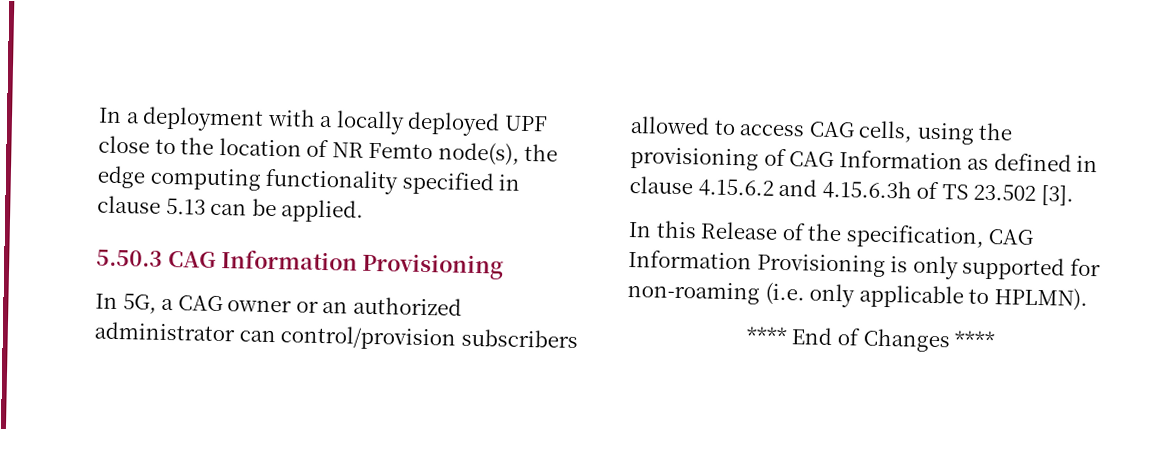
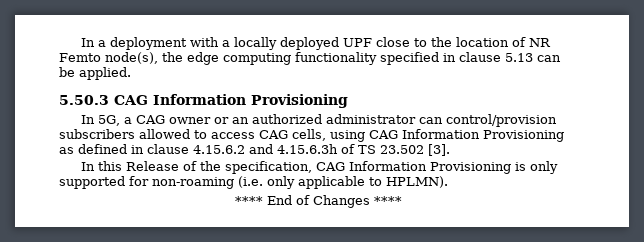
[978,122,1014,141] [630,147,963,171] the provisioning of CAG Information -> [369,129,564,142] CAG Information Provisioning

